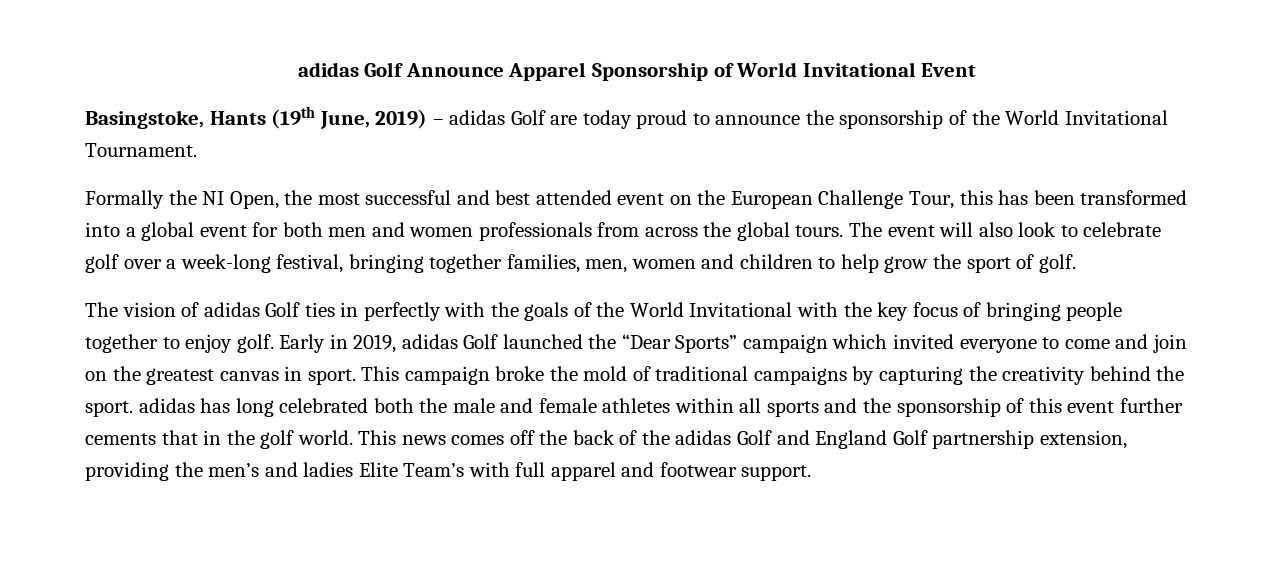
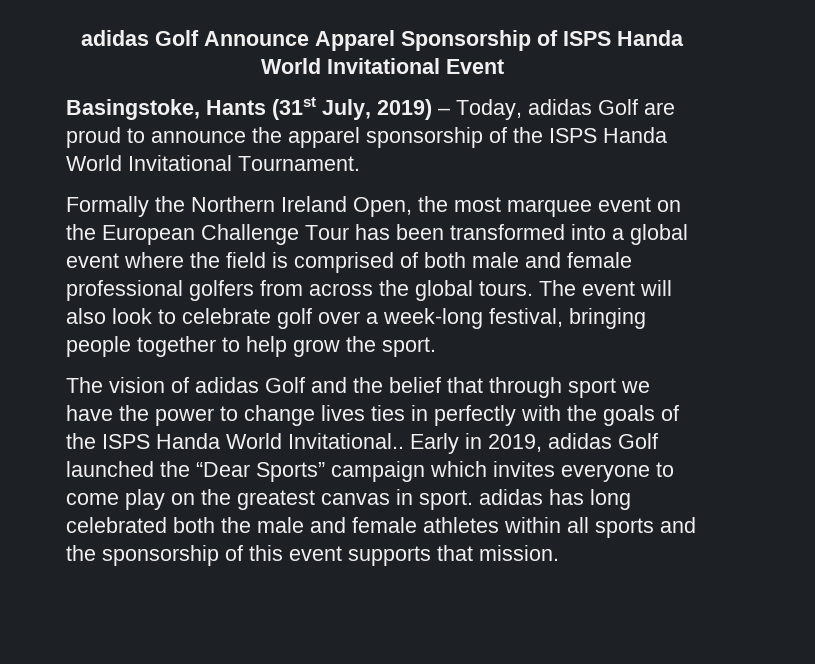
(734, 70) none -> [563,30,684,46] ISPS Handa
[271,106,370,129] (19th June, -> [272,97,371,120] (31st July,
(444, 122) none -> [456,99,522,120] Today,
[582,110,632,129] today -> (675, 108) none
(834, 117) none -> [288,127,360,148] apparel
(1000, 117) none -> [549,127,667,143] ISPS Handa
[202,191,225,205] NI -> [191,196,347,212] Northern Ireland
[365,190,612,205] successful and best attended -> [507,199,592,217] marquee
[909,190,993,209] Tour, this -> [305,225,349,240] Tour
[252,222,592,241] for both men and women professionals -> [124,252,632,273] [66,280,254,301] where the field is comprised of both male and female professional golfers
[429,254,813,273] together families, men, women and children -> [66,336,216,357] people together
[966,254,1076,273] sport of golf. -> [382,337,436,357] sport.
(301, 309) none -> [311,377,650,398] [66,405,365,426] and the belief that through sport we have the power to change lives
[629,302,1123,321] [85,334,274,353] World Invitational with the key focus of bringing people together to enjoy golf. -> [102,433,404,449] ISPS Handa World Invitational..
[893,334,955,349] invited -> [493,461,555,477] invites
[1115,334,1187,353] and join -> [125,489,165,510] play
[361,366,1185,385] [85,401,133,417] This campaign broke the mold of traditional campaigns by capturing the creativity behind the sport. -> (473, 500) none
[1119,398,1183,413] [85,430,1127,449] [85,462,812,481] further cements that in the golf world. This news comes off the back of the adidas Golf and England Golf partnership extension, providing the men’s and ladies Elite Team’s with full apparel and footwear support. -> [348,545,559,566] supports that mission.

